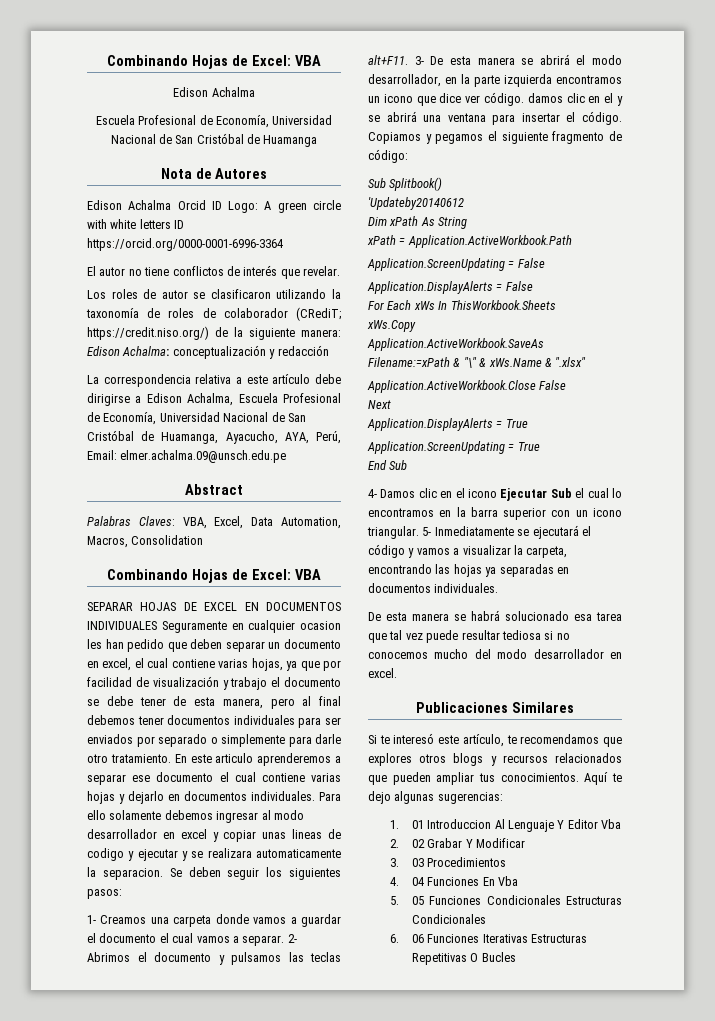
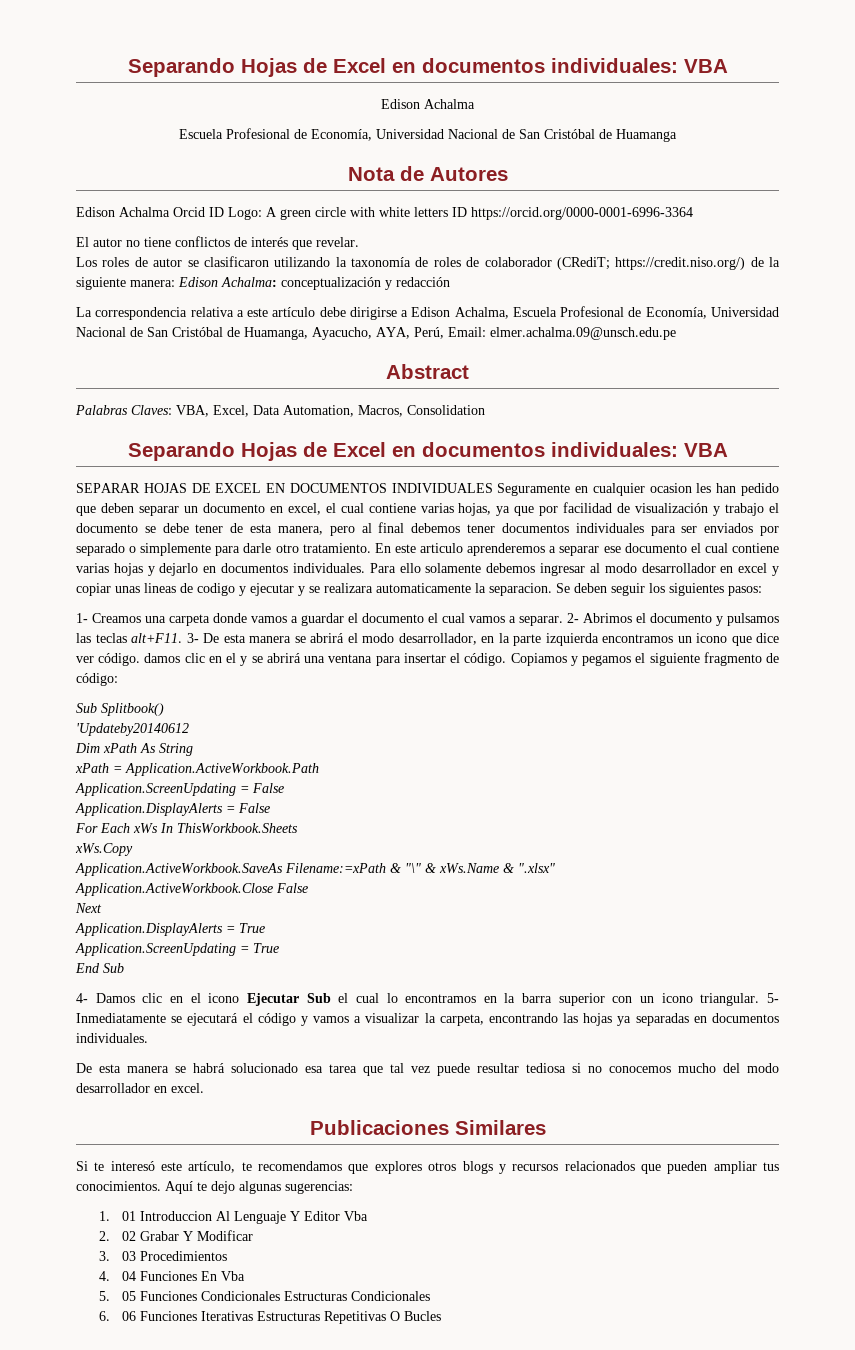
[107,55,291,69] Combinando Hojas de Excel: -> [127,58,678,77] Separando Hojas de Excel en documentos individuales:
[107,569,291,583] Combinando Hojas de Excel: -> [127,442,678,461] Separando Hojas de Excel en documentos individuales:

